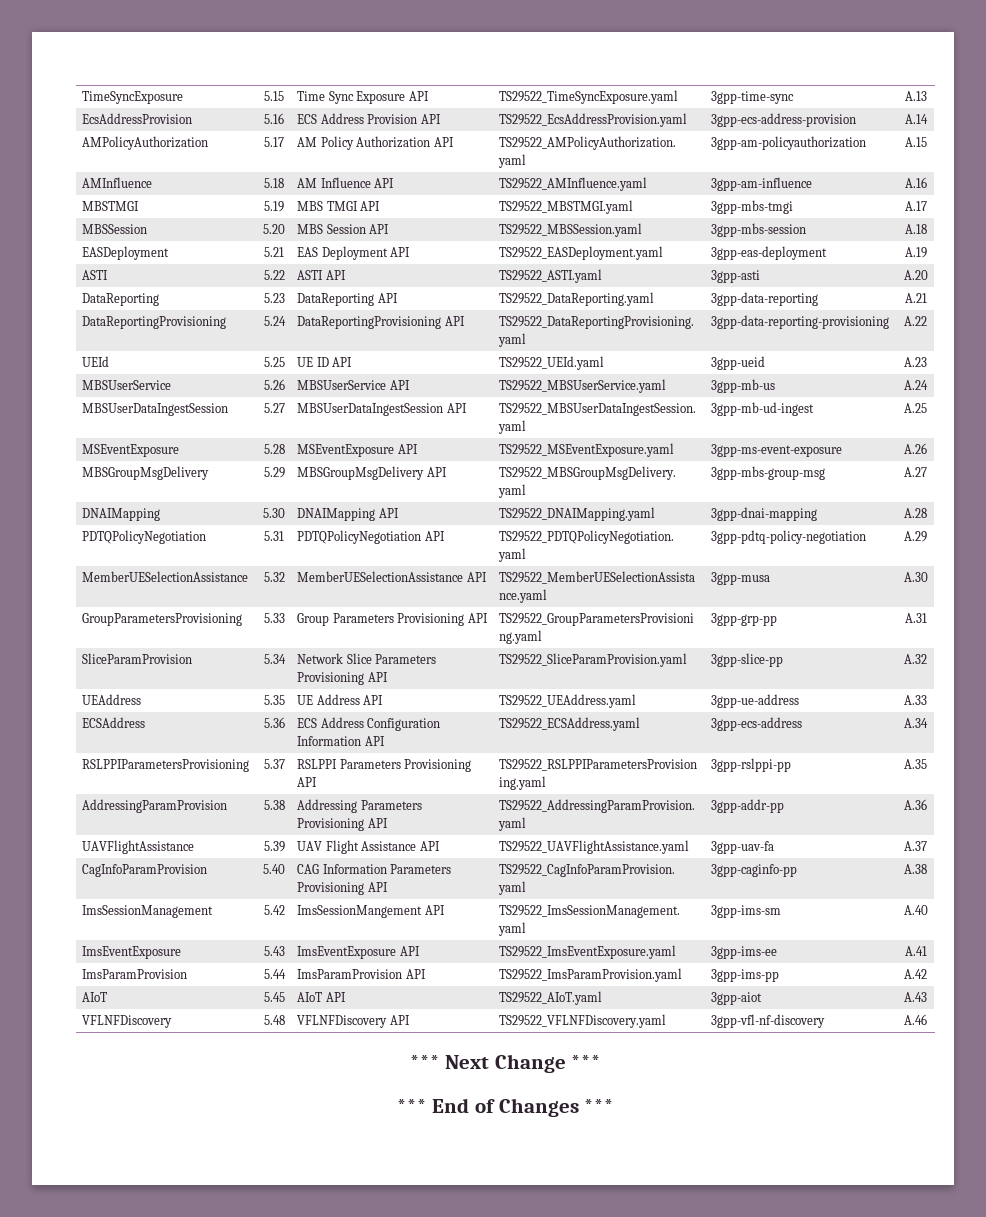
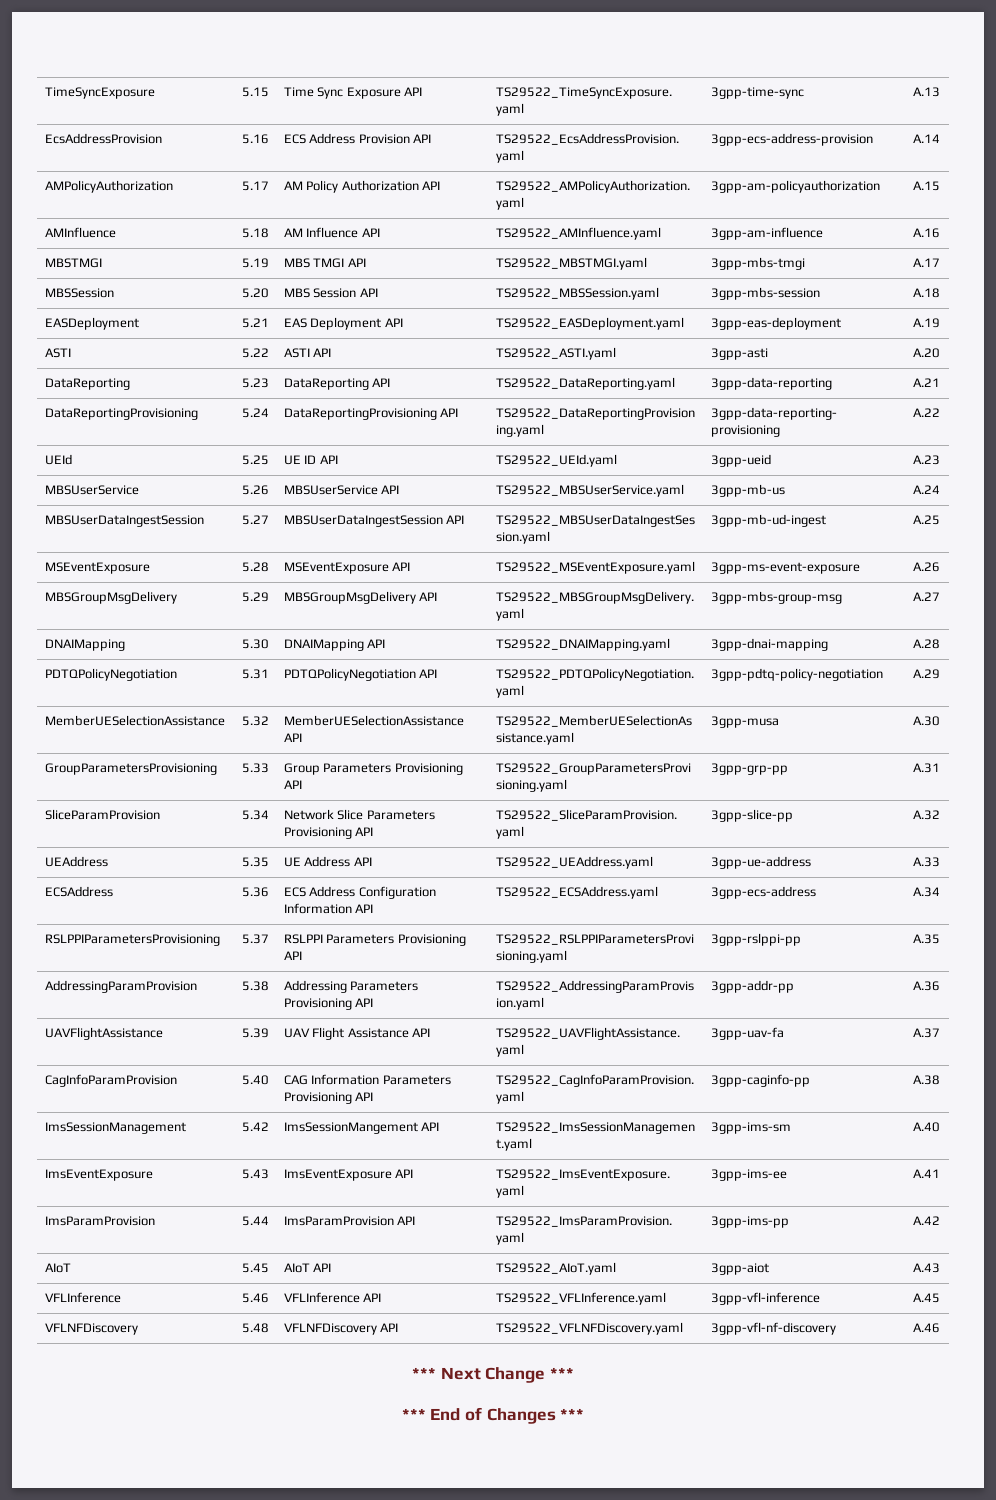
(927, 997) none -> [44,1292,121,1303] [241,1293,269,1303] [283,1292,382,1303] [495,1292,666,1305] [710,1292,820,1305] [913,1293,940,1303] // VFLInference | 5.46 | VFLInference API | TS29522_VFLInference.yaml | 3gpp-vfl-inference | A.45

